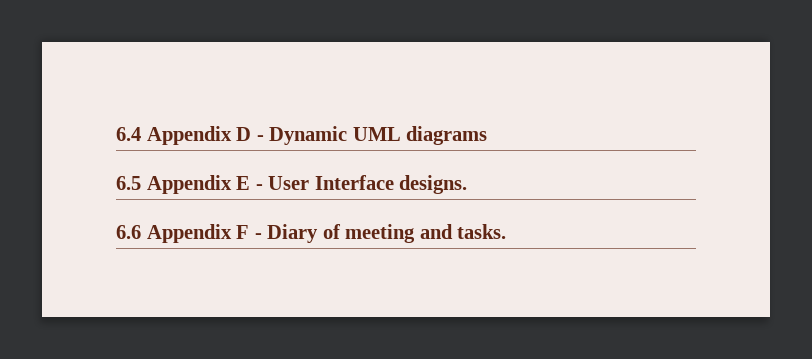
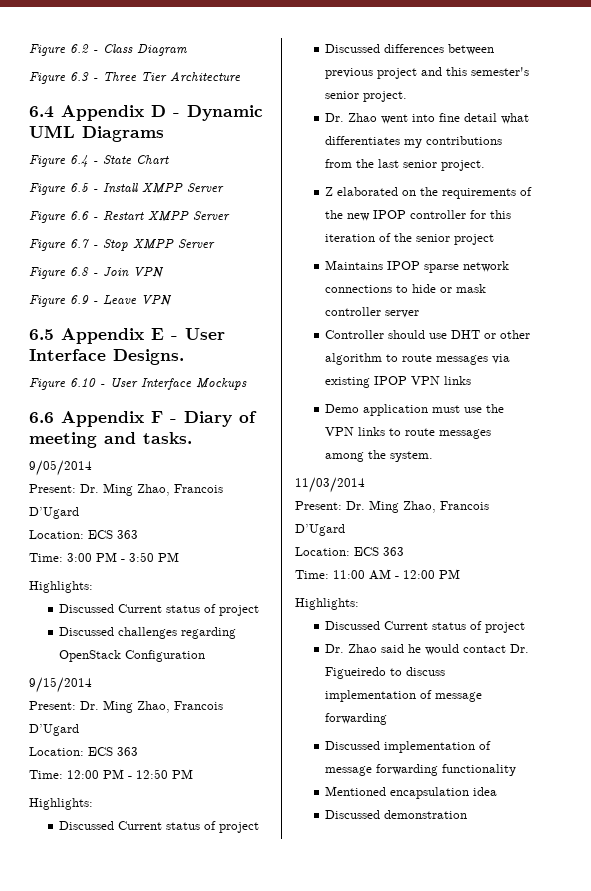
(116, 134) none -> [29,44,187,56] [29,71,241,84] Figure 6.2 - Class Diagram // Figure 6.3 - Three Tier Architecture //
[406,126,488,145] diagrams -> [82,126,164,142] [29,155,169,167] [29,183,224,195] [29,211,230,223] [29,239,215,251] [29,267,164,279] [29,295,172,307] Diagrams // Figure 6.4 - State Chart // Figure 6.5 - Install XMPP Server // Figure 6.6 - Restart XMPP Server // Figure 6.7 - Stop XMPP Server // Figure 6.8 - Join VPN // Figure 6.9 - Leave VPN
[399,175,468,194] designs. -> [113,349,184,365] [29,378,247,390] Designs. // Figure 6.10 - User Interface Mockups
(507, 231) none -> [29,460,92,476] [29,483,223,496] [29,507,79,519] [29,530,138,539] [29,552,179,562] [29,581,93,593] [59,604,260,616] [59,627,237,639] [59,650,206,662] [29,677,92,693] [29,700,223,713] [29,724,79,736] [29,747,138,756] [29,769,193,779] [29,798,93,810] [59,821,260,833] [325,44,495,55] [325,67,530,79] [325,91,408,102] [325,113,530,124] [325,136,503,148] [325,159,486,171] [325,187,533,199] [325,210,512,221] [325,233,495,245] [325,260,510,273] [325,284,487,293] [325,307,420,318] [325,330,531,339] [325,353,511,365] [325,376,472,388] [325,404,505,416] [325,427,492,439] [325,450,434,462] [295,477,365,493] [295,500,489,513] [295,524,345,536] [295,547,404,556] [295,569,460,580] [295,598,359,610] [325,621,526,633] [325,644,530,655] [325,667,446,679] [325,690,483,702] [325,713,388,725] [325,741,492,753] [325,764,517,776] [325,786,498,799] [325,810,468,819] // 9/05/2014 // Present: Dr. Ming Zhao, Francois D’Ugard // Location: ECS 363 // Time: 3:00 PM - 3:50 PM // Highlights: // Discussed Current status of project // Discussed challenges regarding OpenStack Configuration // 9/15/2014 // Present: Dr. Ming Zhao, Francois D’Ugard // Location: ECS 363 // Time: 12:00 PM - 12:50 PM // Highlights: // Discussed Current status of project // Discussed differences between previous project and this semester's senior project. // Dr. Zhao went into fine detail what differentiates my contributions from the last senior project. // Z elaborated on the requirements of the new IPOP controller for this iteration of the senior project // Maintains IPOP sparse network connections to hide or mask controller server // Controller should use DHT or other algorithm to route messages via existing IPOP VPN links // Demo application must use the VPN links to route messages among the system. // 11/03/2014 // Present: Dr. Ming Zhao, Francois D’Ugard // Location: ECS 363 // Time: 11:00 AM - 12:00 PM // Highlights: // Discussed Current status of project // Dr. Zhao said he would contact Dr. Figueiredo to discuss implementation of message forwarding // Discussed implementation of message forwarding functionality // Mentioned encapsulation idea // Discussed demonstration

